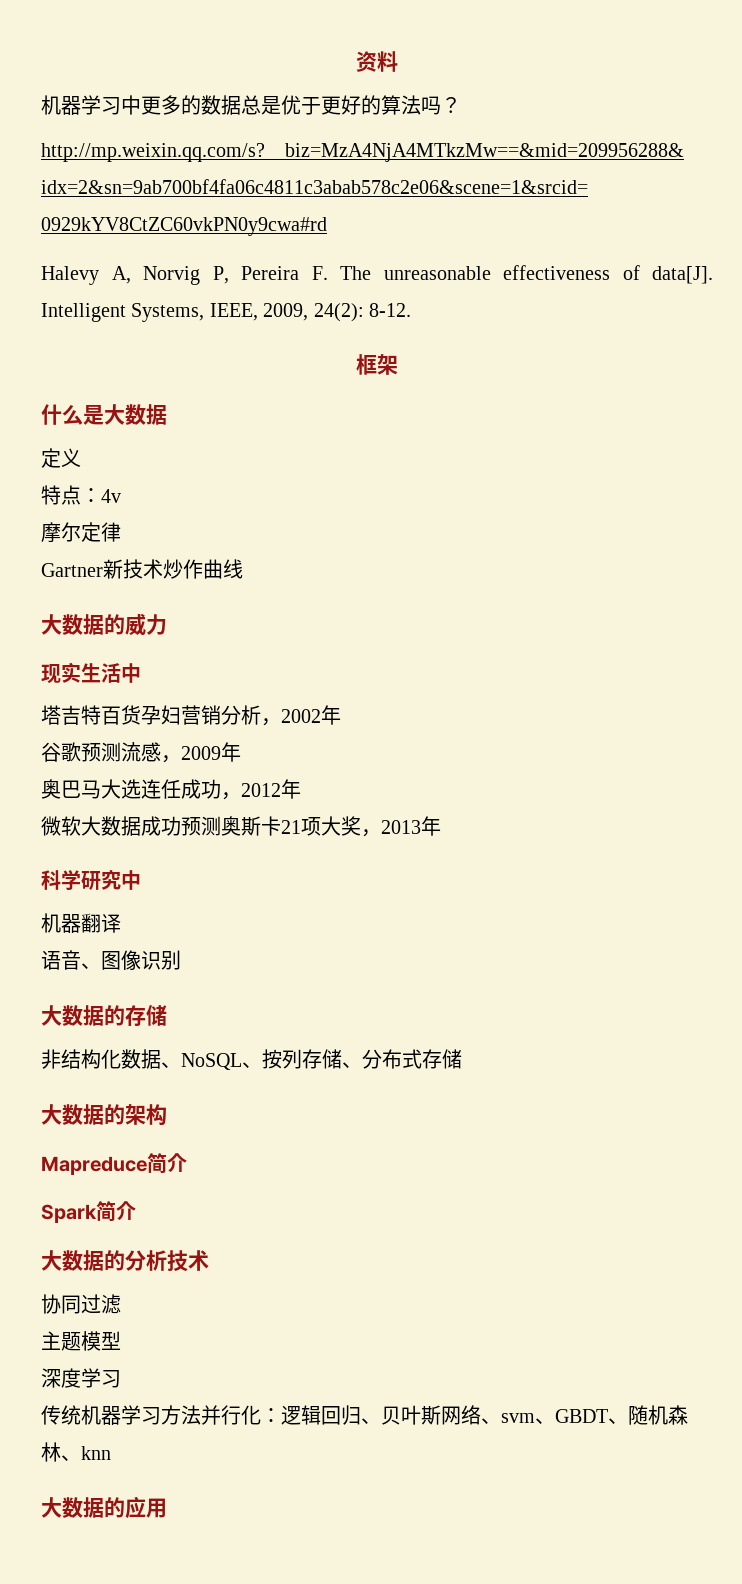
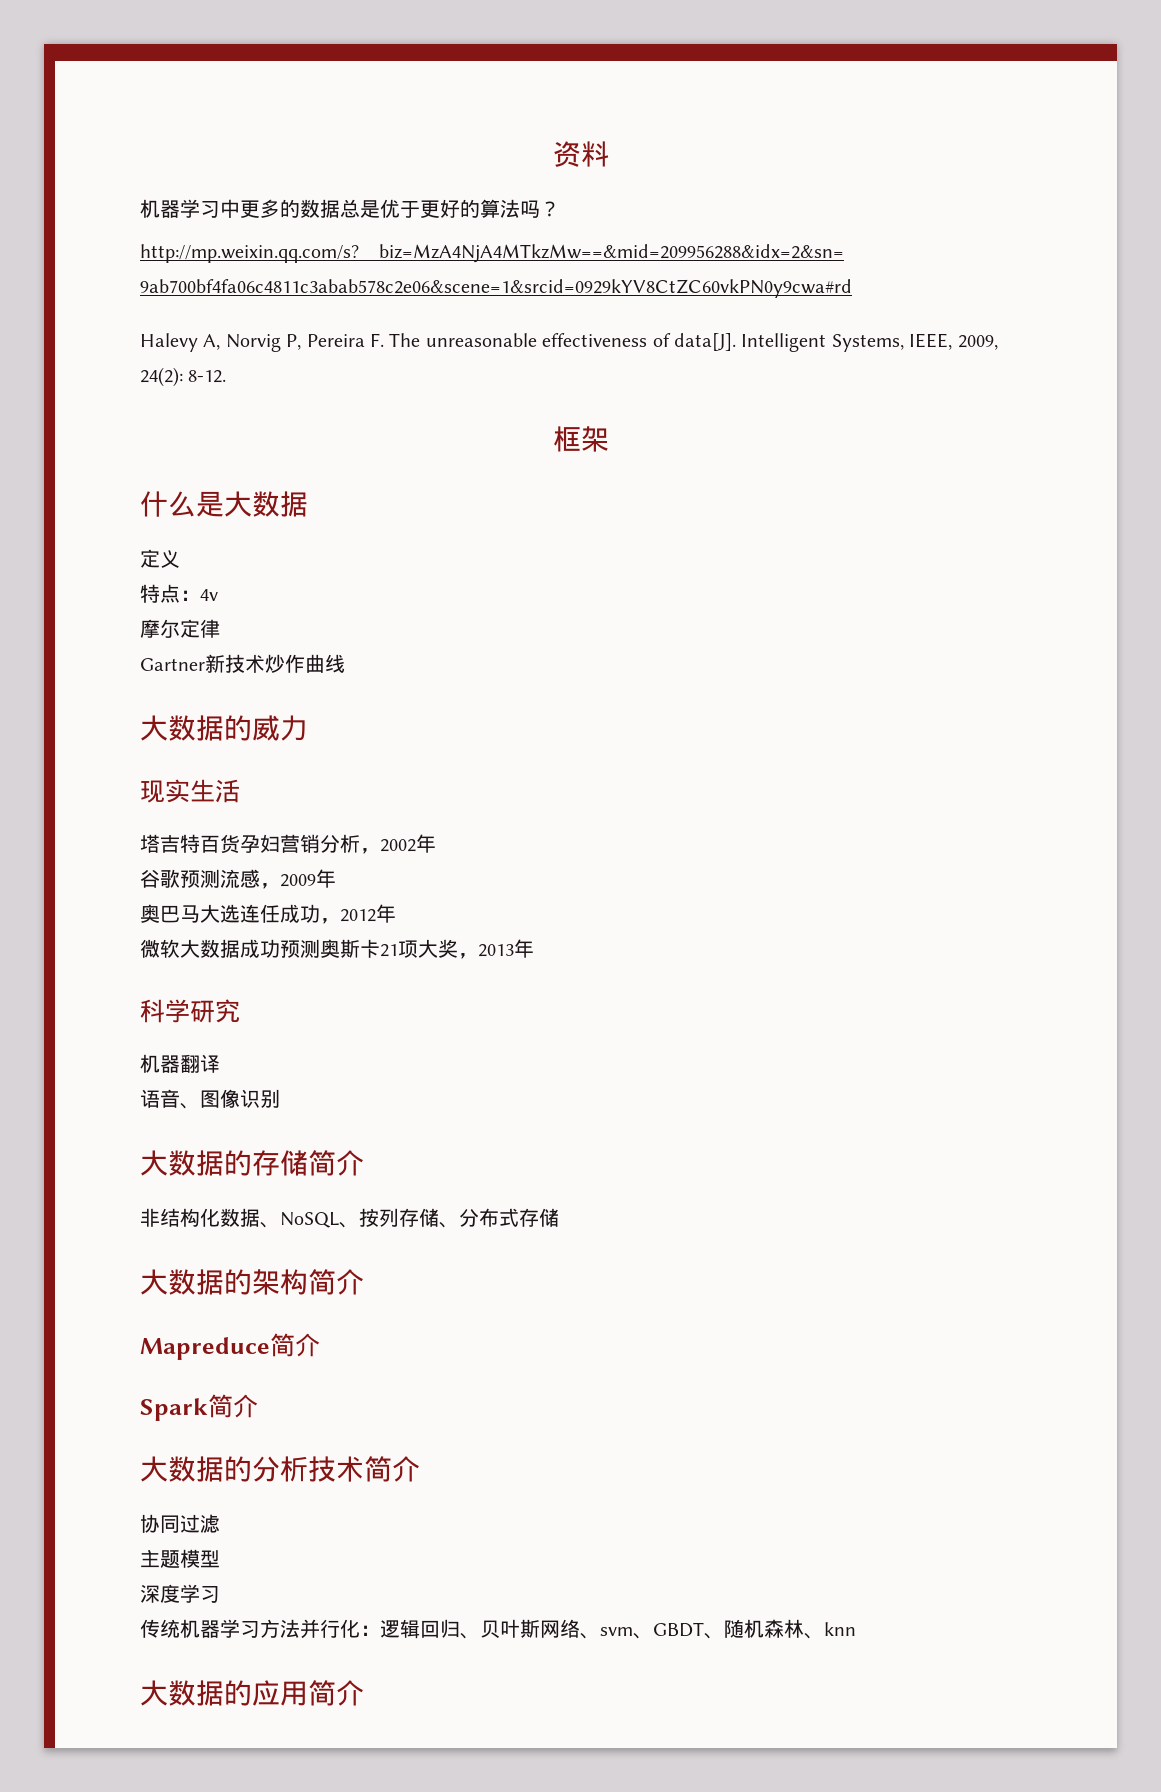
[121,663,141,683] 中 -> (240, 791) none
[121,870,141,890] 中 -> (240, 1011) none
(167, 1015) none -> [308,1150,364,1176] 简介
(167, 1115) none -> [308,1269,364,1295] 简介
(209, 1260) none -> [364,1456,420,1482] 简介
(167, 1508) none -> [308,1680,364,1706] 简介

